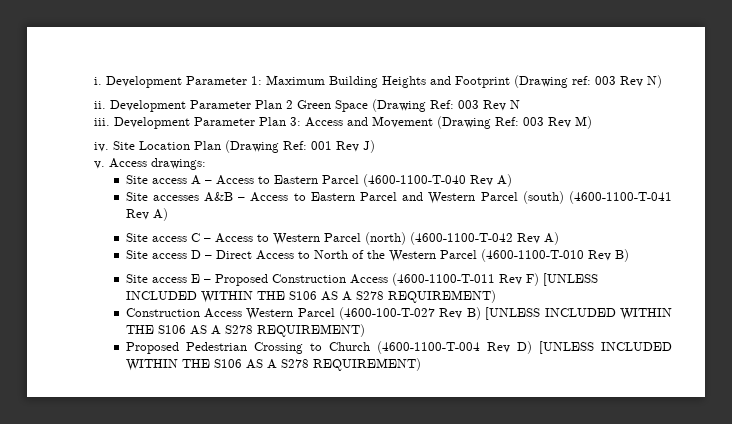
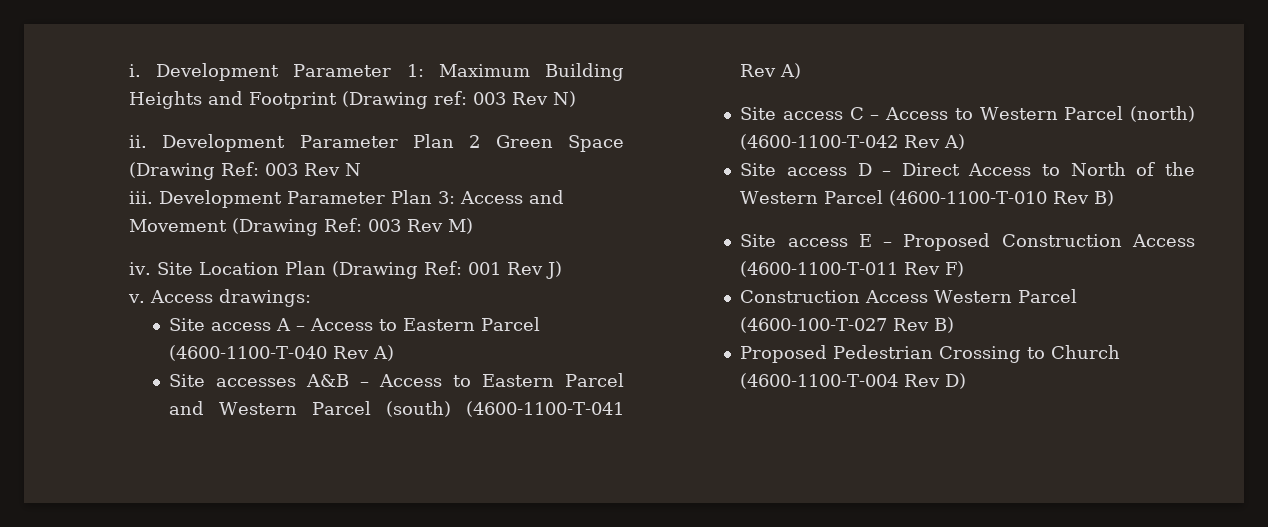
[542,273,598,286] [125,290,496,303] [UNLESS INCLUDED WITHIN THE S106 AS A S278 REQUIREMENT) -> (965, 269) none
[485,307,672,320] [125,324,365,337] [UNLESS INCLUDED WITHIN THE S106 AS A S278 REQUIREMENT) -> (955, 325) none
[538,341,672,354] [125,358,421,371] [UNLESS INCLUDED WITHIN THE S106 AS A S278 REQUIREMENT) -> (967, 381) none

